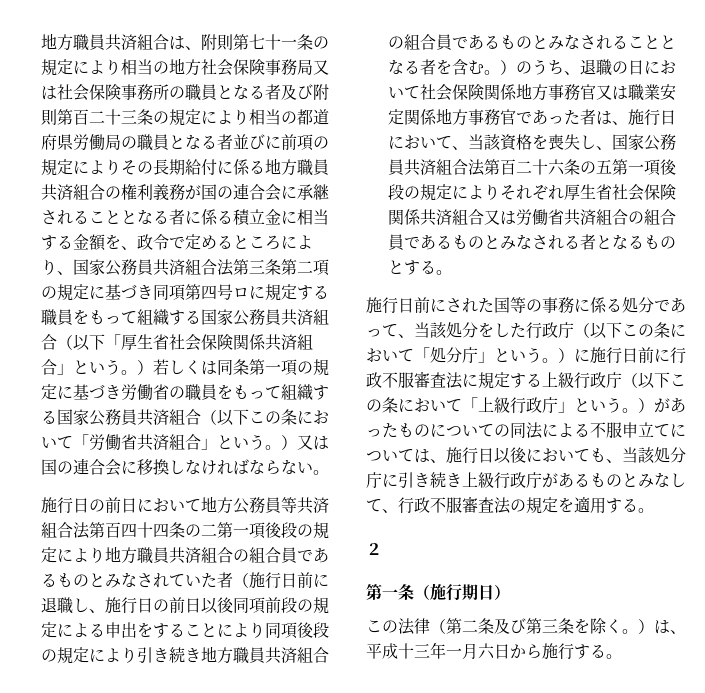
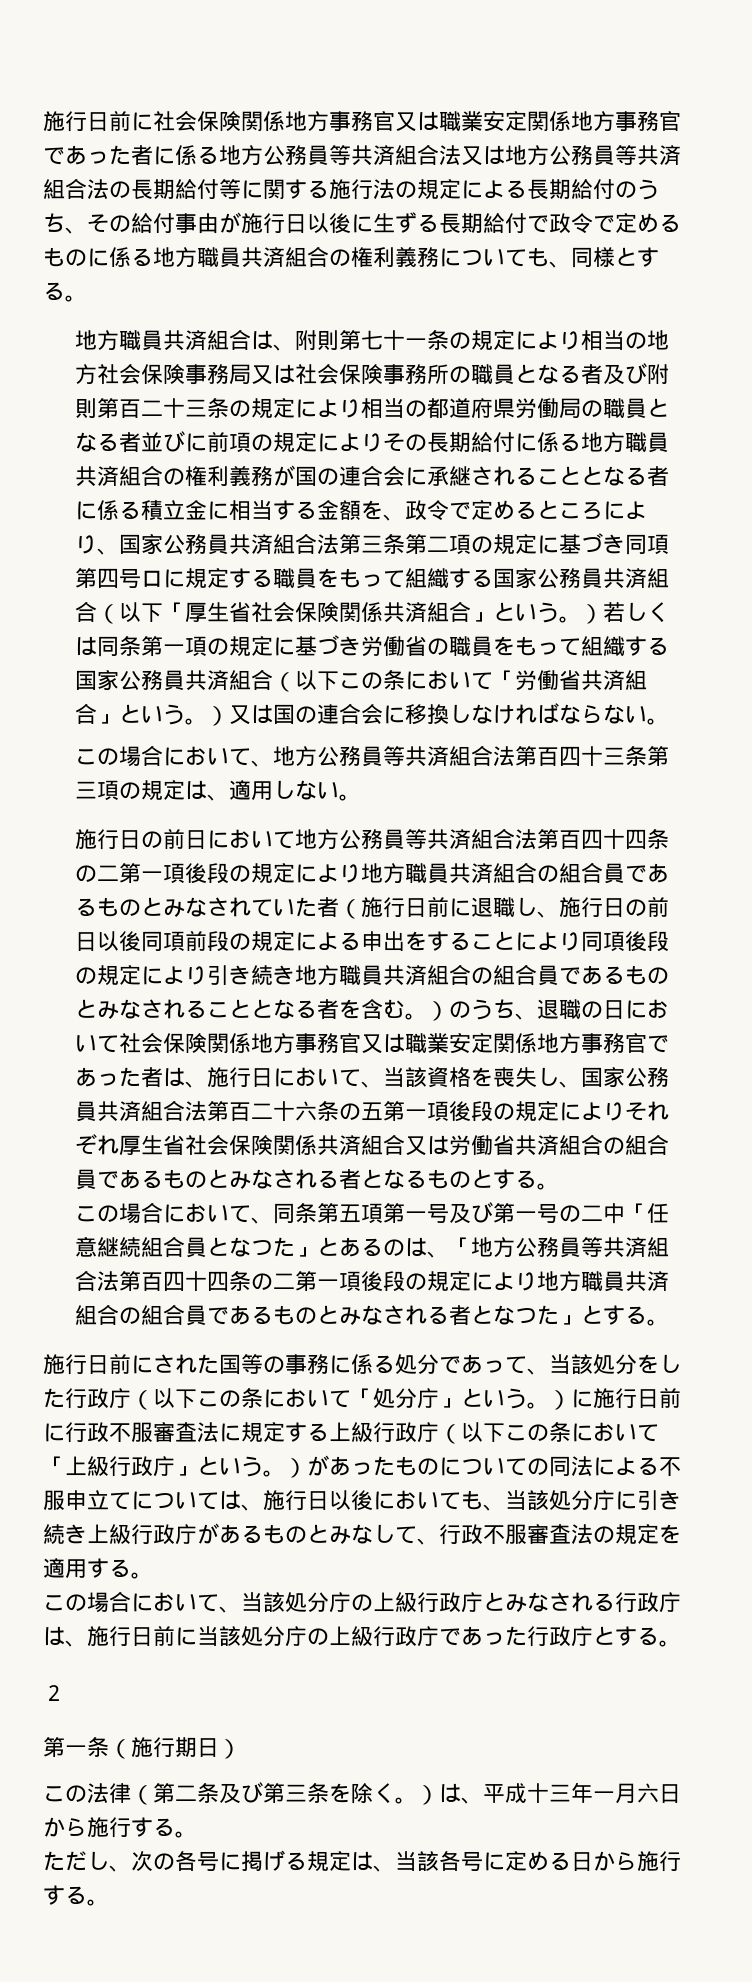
(40, 41) none -> [43,110,681,132] [43,144,681,166] [43,178,659,200] [43,212,681,234] [43,246,659,268] [43,282,87,302] 施行日前に社会保険関係地方事務官又は職業安定関係地方事務官であった者に係る地方公務員等共済組合法又は地方公務員等共済組合法の長期給付等に関する施行法の規定による長期給付のうち、その給付事由が施行日以後に生ずる長期給付で政令で定めるものに係る地方職員共済組合の権利義務についても、同様とする。 //
(329, 472) none -> [74,745,669,767] [74,779,361,801] // この場合において、地方公務員等共済組合法第百四十三条第三項の規定は、適用しない。
(452, 272) none -> [74,1202,669,1224] [74,1236,669,1258] [74,1270,669,1292] [74,1304,669,1326] // この場合において、同条第五項第一号及び第一号の二中「任意継続組合員となつた」とあるのは、「地方公務員等共済組合法第百四十四条の二第一項後段の規定により地方職員共済組合の組合員であるものとみなされる者となつた」とする。
(654, 510) none -> [43,1591,681,1613] [43,1625,681,1647] // この場合において、当該処分庁の上級行政庁とみなされる行政庁は、施行日前に当該処分庁の上級行政庁であった行政庁とする。
(622, 656) none -> [43,1850,681,1872] [43,1885,109,1906] // ただし、次の各号に掲げる規定は、当該各号に定める日から施行する。

